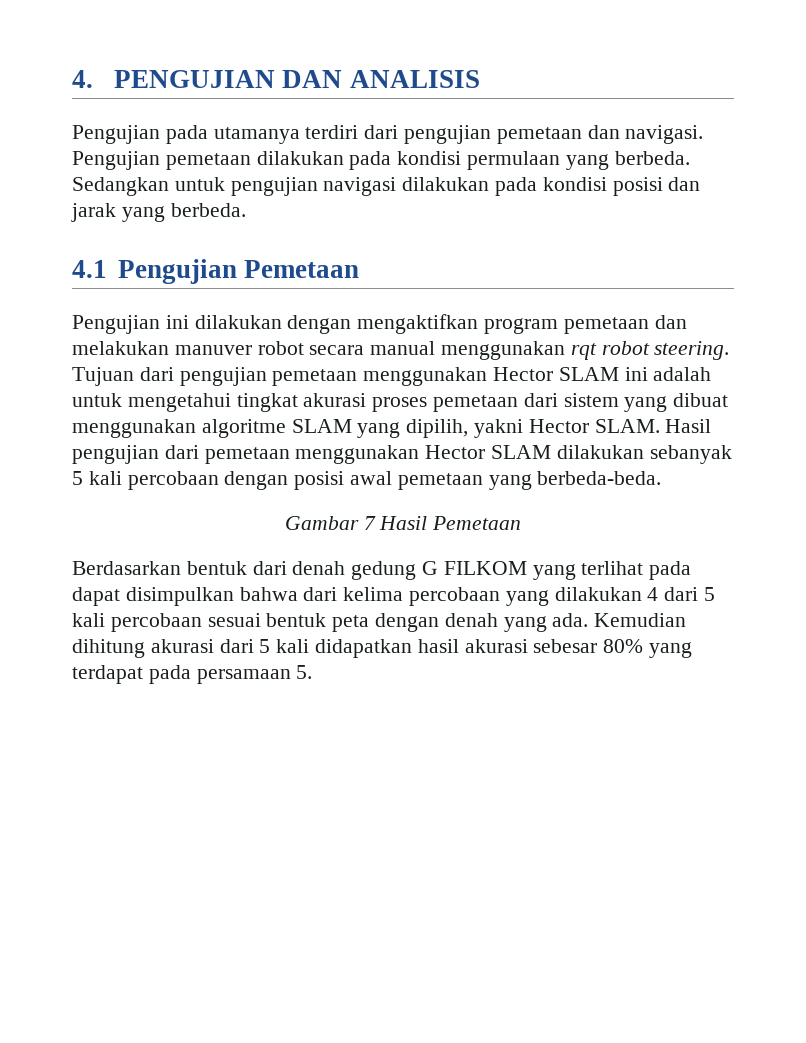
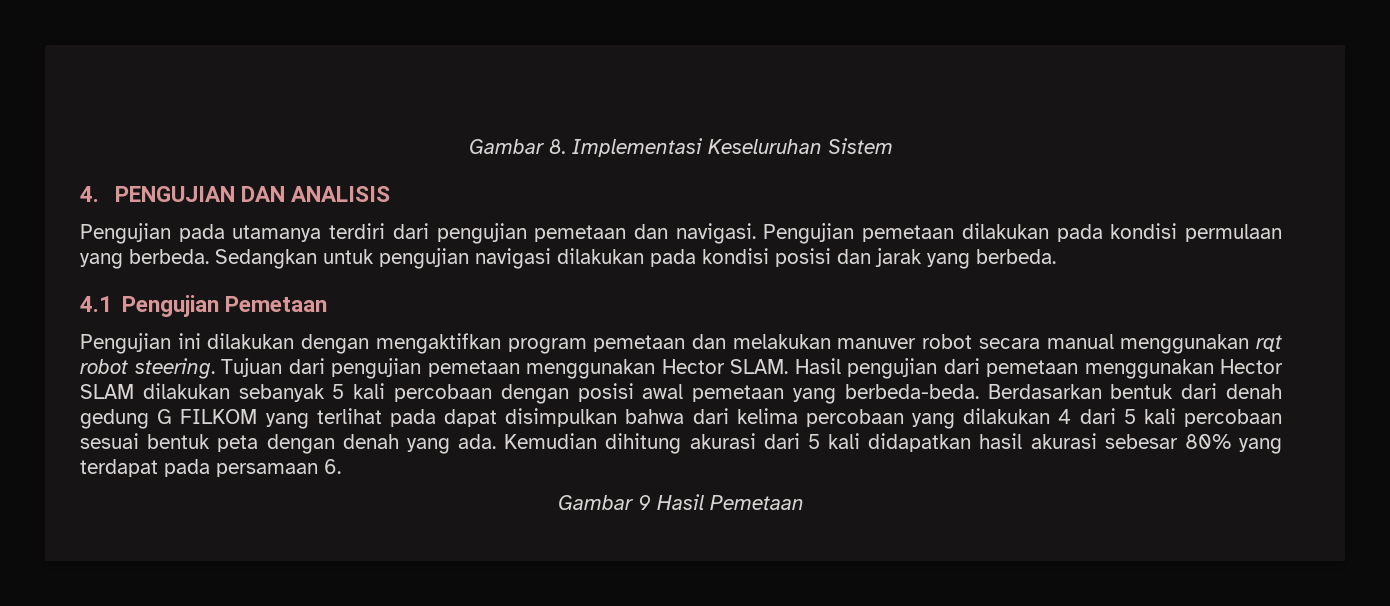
(72, 79) none -> [469,138,893,157] Gambar 8. Implementasi Keseluruhan Sistem //
[558,367,712,381] [72,393,729,412] [72,419,589,438] SLAM ini adalah untuk mengetahui tingkat akurasi proses pemetaan dari sistem yang dibuat menggunakan algoritme SLAM yang dipilih, yakni Hector -> (725, 366) none
[284,516,522,530] // Gambar 7 Hasil Pemetaan // -> (979, 391) none
[296,665,313,679] 5. -> [324,459,341,474] [558,494,804,510] 6. // Gambar 9 Hasil Pemetaan

